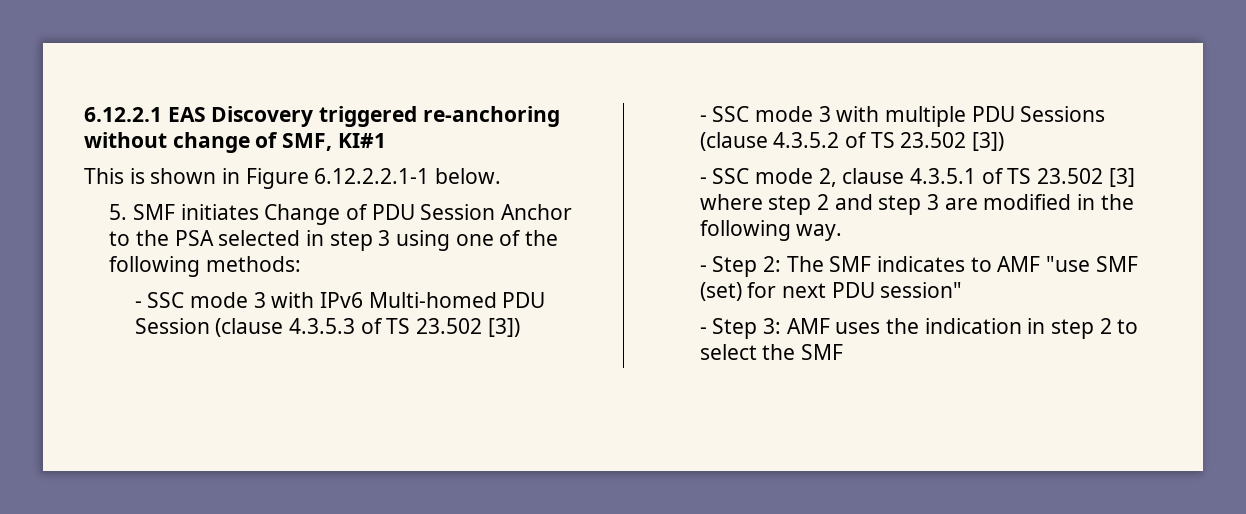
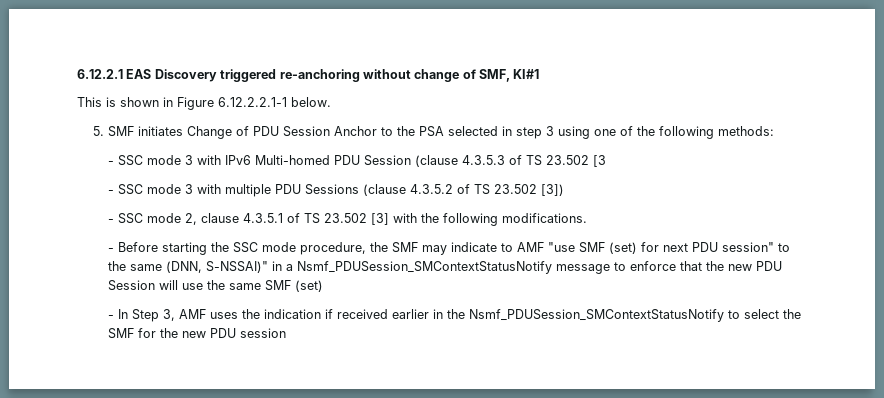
[487,318,520,337] [3]) -> [593,155,607,167] [3
[699,194,1134,215] [699,220,843,241] [699,256,965,277] where step 2 and step 3 are modified in the following way. // - Step 2: The SMF indicates -> [393,213,588,226] [108,242,498,255] with the following modifications. // - Before starting the SSC mode procedure, the SMF may indicate
[699,318,1139,339] [699,344,843,360] // - Step 3: AMF uses the indication in step 2 to select the SMF -> [778,243,791,252] [108,261,783,274] [108,280,324,292] [108,309,802,322] [108,328,287,339] to the same (DNN, S-NSSAI)" in a Nsmf_PDUSession_SMContextStatusNotify message to enforce that the new PDU Session will use the same SMF (set) // - In Step 3, AMF uses the indication if received earlier in the Nsmf_PDUSession_SMContextStatusNotify to select the SMF for the new PDU session

